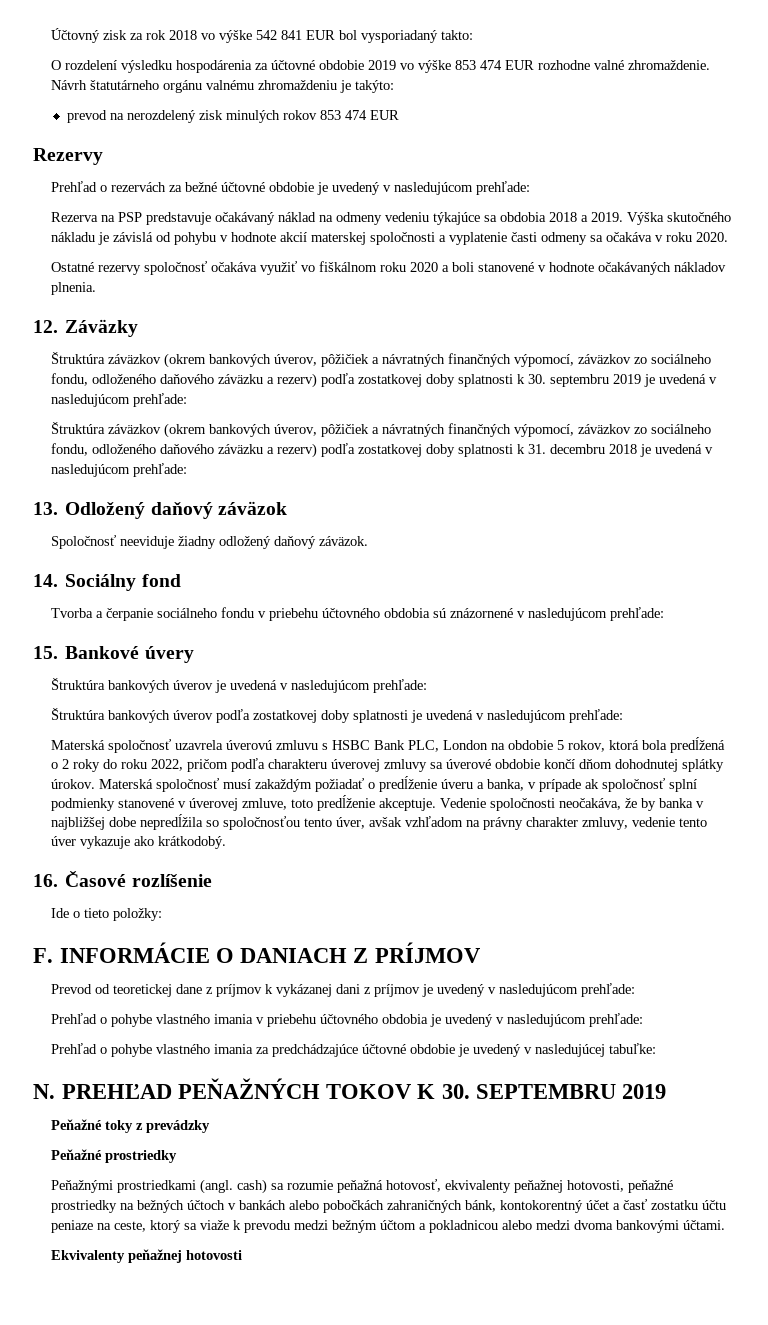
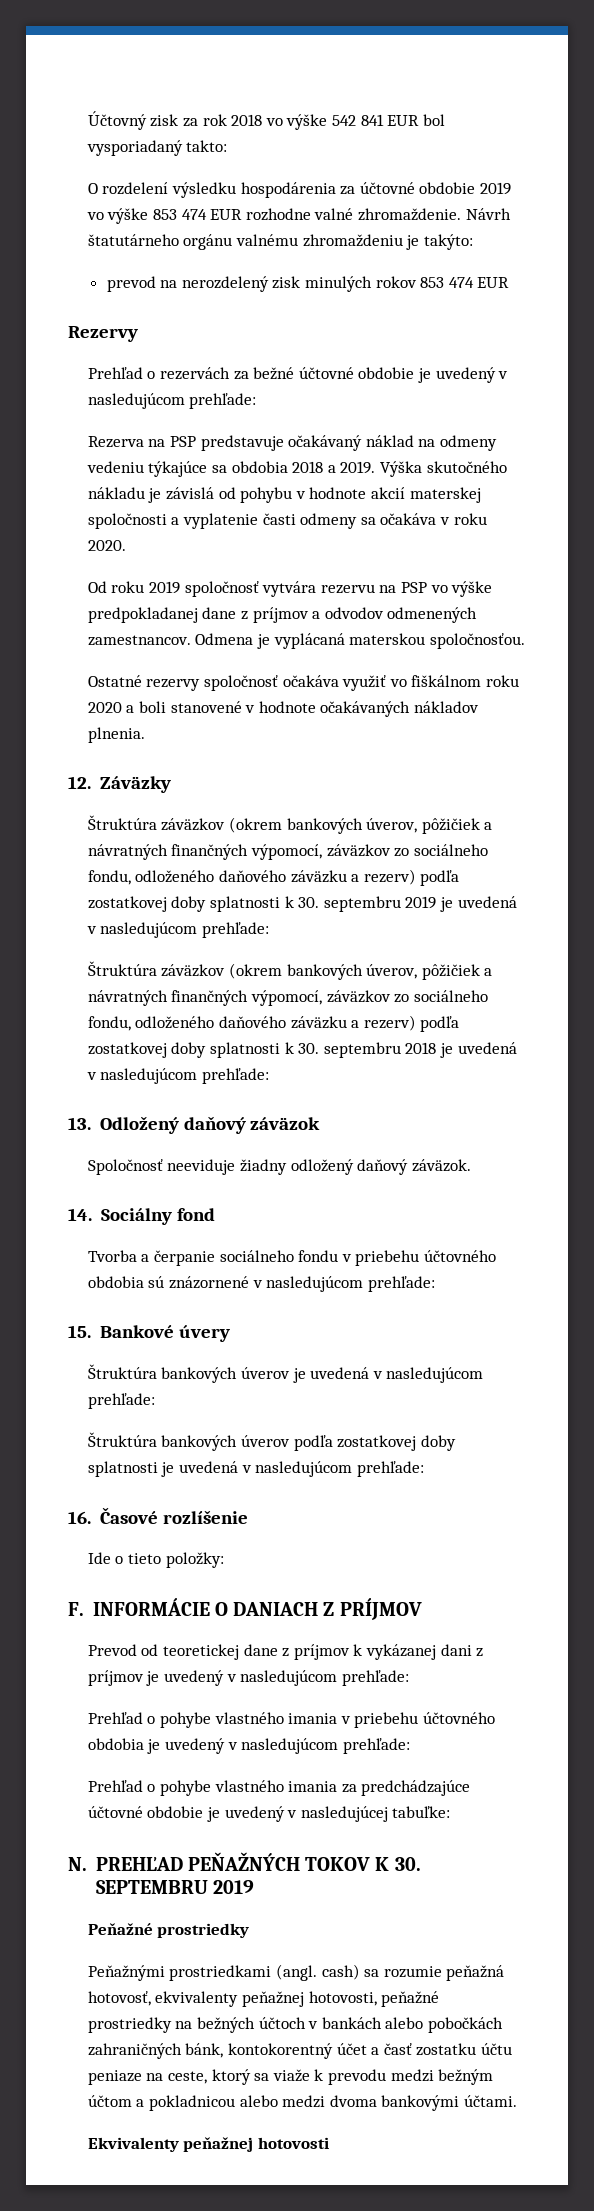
(729, 237) none -> [87,581,493,597] [87,607,478,623] [87,633,525,649] // Od roku 2019 spoločnosť vytvára rezervu na PSP vo výške predpokladanej dane z príjmov a odvodov odmenených zamestnancov. Odmena je vyplácaná materskou spoločnosťou.
[528,444,606,454] 31. decembru -> [298,1042,401,1058] 30. septembru
[51,737,726,753] [51,758,725,772] [51,776,698,792] [51,795,705,811] [51,814,708,830] [51,836,227,849] // Materská spoločnosť uzavrela úverovú zmluvu s HSBC Bank PLC, London na obdobie 5 rokov, ktorá bola predĺžená o 2 roky do roku 2022, pričom podľa charakteru úverovej zmluvy sa úverové obdobie končí dňom dohodnutej splátky úrokov. Materská spoločnosť musí zakaždým požiadať o predĺženie úveru a banka, v prípade ak spoločnosť splní podmienky stanovené v úverovej zmluve, toto predĺženie akceptuje. Vedenie spoločnosti neočakáva, že by banka v najbližšej dobe nepredĺžila so spoločnosťou tento úver, avšak vzhľadom na právny charakter zmluvy, vedenie tento úver vykazuje ako krátkodobý. -> (424, 1469) none
[51,1119,211,1133] // Peňažné toky z prevádzky -> (254, 1887) none

